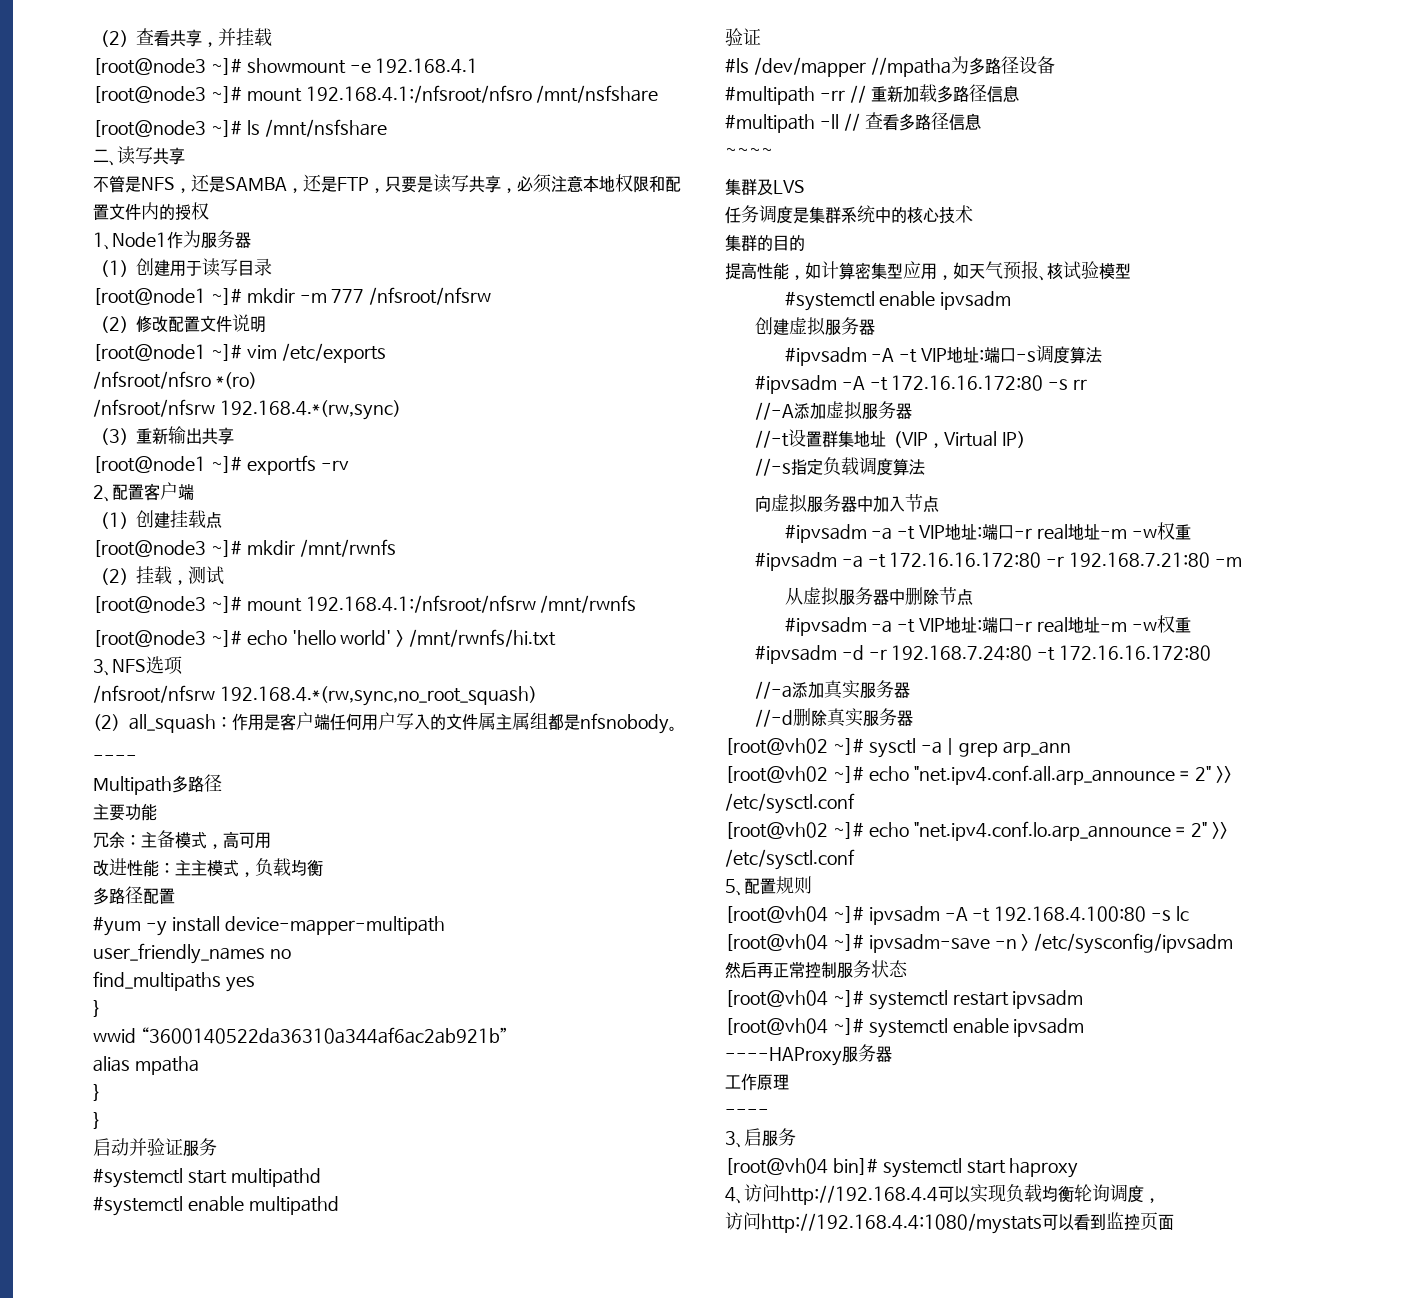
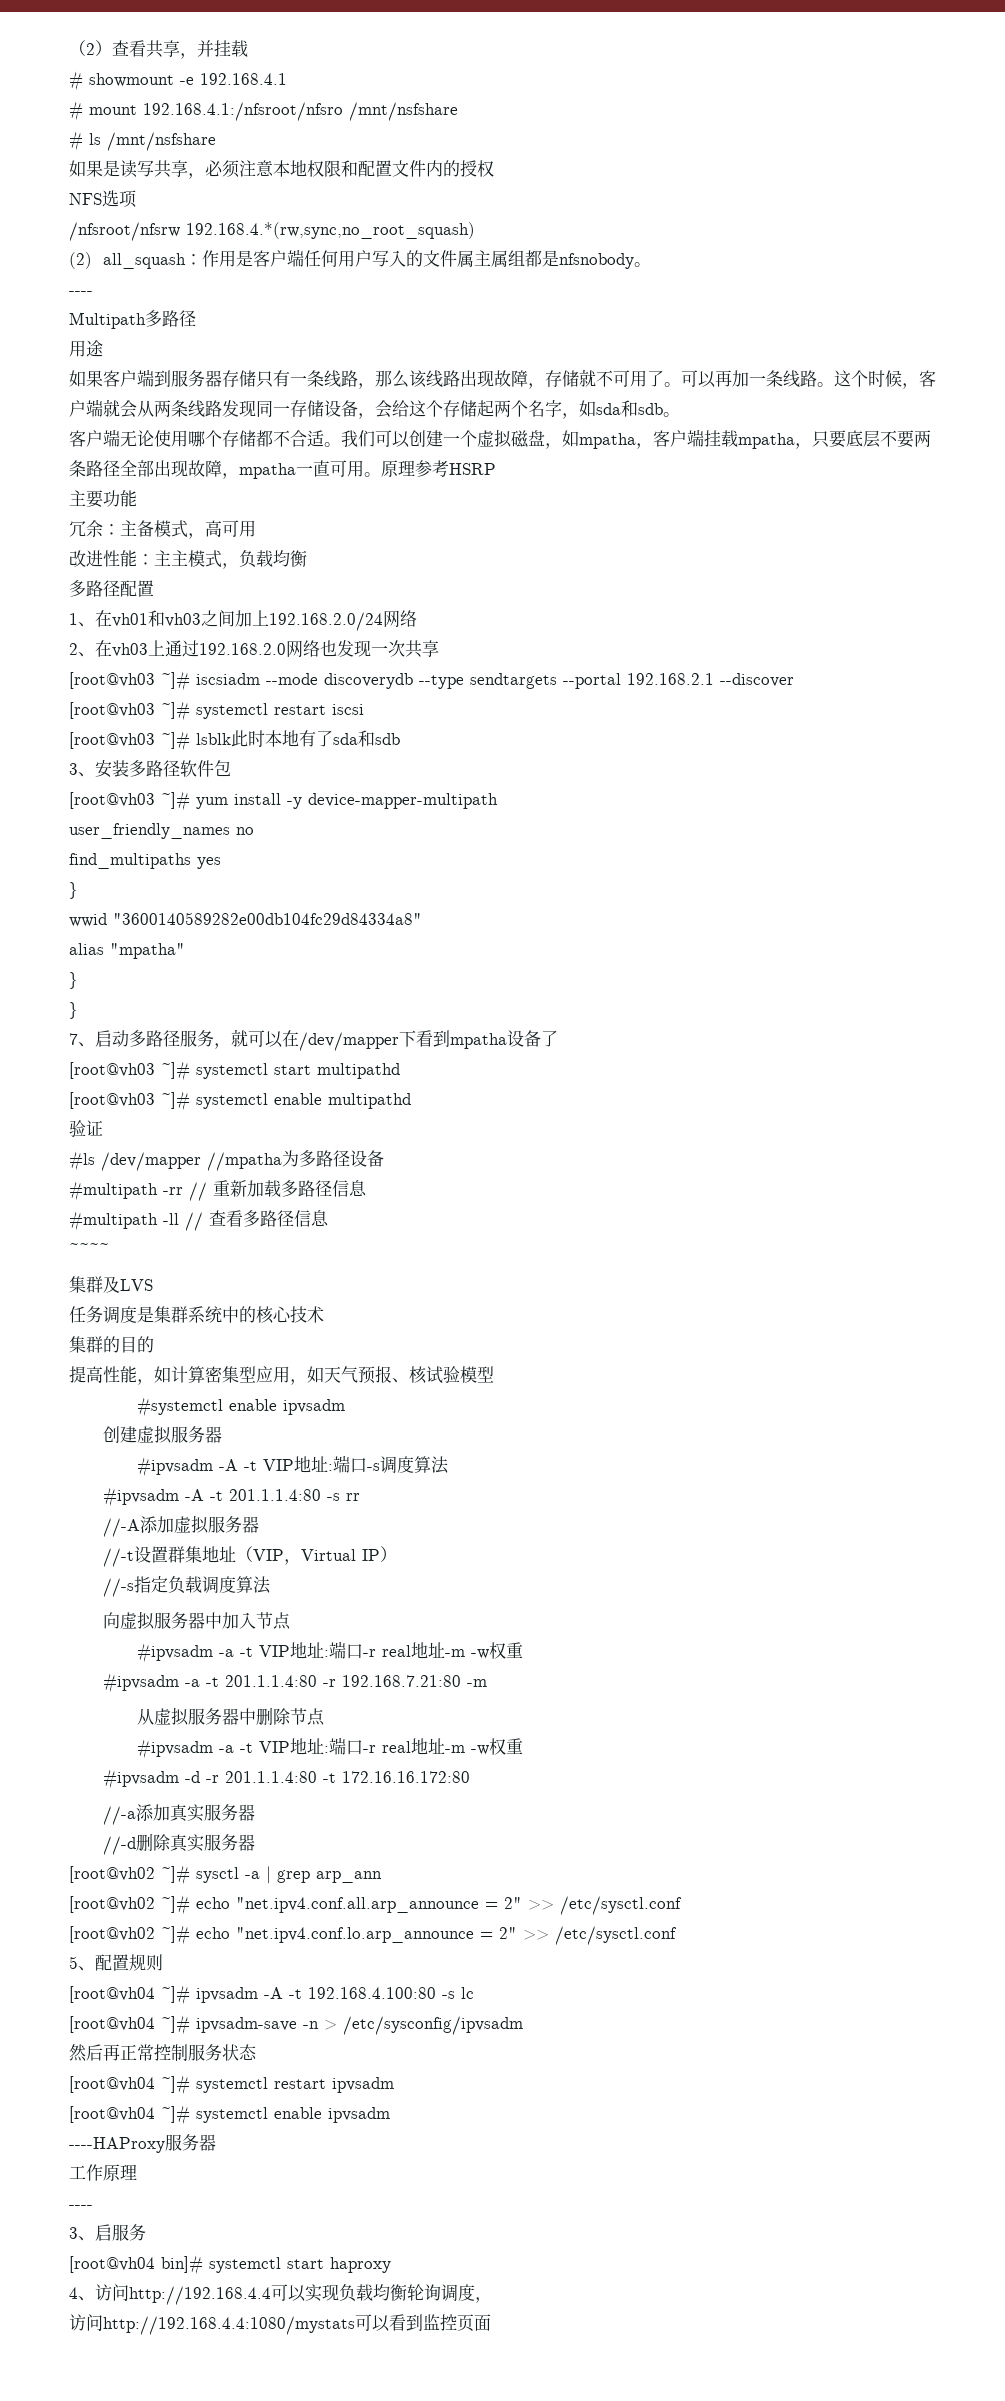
[93,58,242,75] [root@node3 ~]# -> [69,71,83,91] #
[93,86,242,103] [root@node3 ~]# -> [69,101,83,121] #
[93,120,242,137] [root@node3 ~]# -> [69,131,83,151] #
[93,146,185,166] [93,174,417,193] 二、读写共享 // 不管是NFS，还是SAMBA，还是FTP，只要 -> [69,160,103,177] 如果
[93,230,251,250] [93,258,272,277] [93,287,492,305] [93,314,266,333] [93,343,386,363] [93,371,257,389] [93,399,401,420] [93,426,234,445] [93,455,349,475] [93,482,194,502] [93,510,222,529] [93,539,396,557] [93,566,224,585] [93,595,637,613] [93,629,557,647] [93,659,112,676] 1、Node1作为服务器 // （1）创建用于读写目录 // [root@node1 ~]# mkdir -m 777 /nfsroot/nfsrw // （2）修改配置文件说明 // [root@node1 ~]# vim /etc/exports // /nfsroot/nfsro *(ro) // /nfsroot/nfsrw 192.168.4.*(rw,sync) // （3）重新输出共享 // [root@node1 ~]# exportfs -rv // 2、配置客户端 // （1）创建挂载点 // [root@node3 ~]# mkdir /mnt/rwnfs // （2）挂载，测试 // [root@node3 ~]# mount 192.168.4.1:/nfsroot/nfsrw /mnt/rwnfs // [root@node3 ~]# echo 'hello world' > /mnt/rwnfs/hi.txt // 3、 -> (494, 168) none
(222, 783) none -> [69,340,103,357] [69,369,936,389] [69,399,680,419] [69,429,931,449] [69,460,496,479] // 用途 // 如果客户端到服务器存储只有一条线路，那么该线路出现故障，存储就不可用了。可以再加一条线路。这个时候，客户端就会从两条线路发现同一存储设备，会给这个存储起两个名字，如sda和sdb。 // 客户端无论使用哪个存储都不合适。我们可以创建一个虚拟磁盘，如mpatha，客户端挂载mpatha，只要底层不要两条路径全部出现故障，mpatha一直可用。原理参考HSRP
[93,916,220,936] #yum -y install -> [69,610,417,631] [69,640,439,658] [69,671,794,691] [69,701,364,721] [69,730,400,751] [69,760,231,778] [69,791,302,811] 1、在vh01和vh03之间加上192.168.2.0/24网络 // 2、在vh03上通过192.168.2.0网络也发现一次共享 // [root@vh03 ~]# iscsiadm --mode discoverydb --type sendtargets --portal 192.168.2.1 --discover // [root@vh03 ~]# systemctl restart iscsi // [root@vh03 ~]# lsblk此时本地有了sda和sdb // 3、安装多路径软件包 // [root@vh03 ~]# yum install -y
[140,1027,508,1044] “3600140522da36310a344af6ac2ab921b” -> [113,912,422,925] "3600140589282e00db104fc29d84334a8"
[134,1056,199,1075] mpatha -> [110,943,185,959] "mpatha"
[93,1138,217,1156] [93,1168,183,1188] 启动并验证服务 // #systemctl -> [69,1029,558,1051] [69,1061,268,1081] 7、启动多路径服务，就可以在/dev/mapper下看到mpatha设备了 // [root@vh03 ~]# systemctl
[93,1196,183,1216] #systemctl -> [69,1091,268,1111] [root@vh03 ~]# systemctl
[891,375,1044,391] 172.16.16.172:80 -> [228,1489,321,1501] 201.1.1.4:80
[889,552,1042,568] 172.16.16.172:80 -> [224,1675,317,1687] 201.1.1.4:80
[891,645,1033,661] 192.168.7.24:80 -> [224,1771,317,1783] 201.1.1.4:80

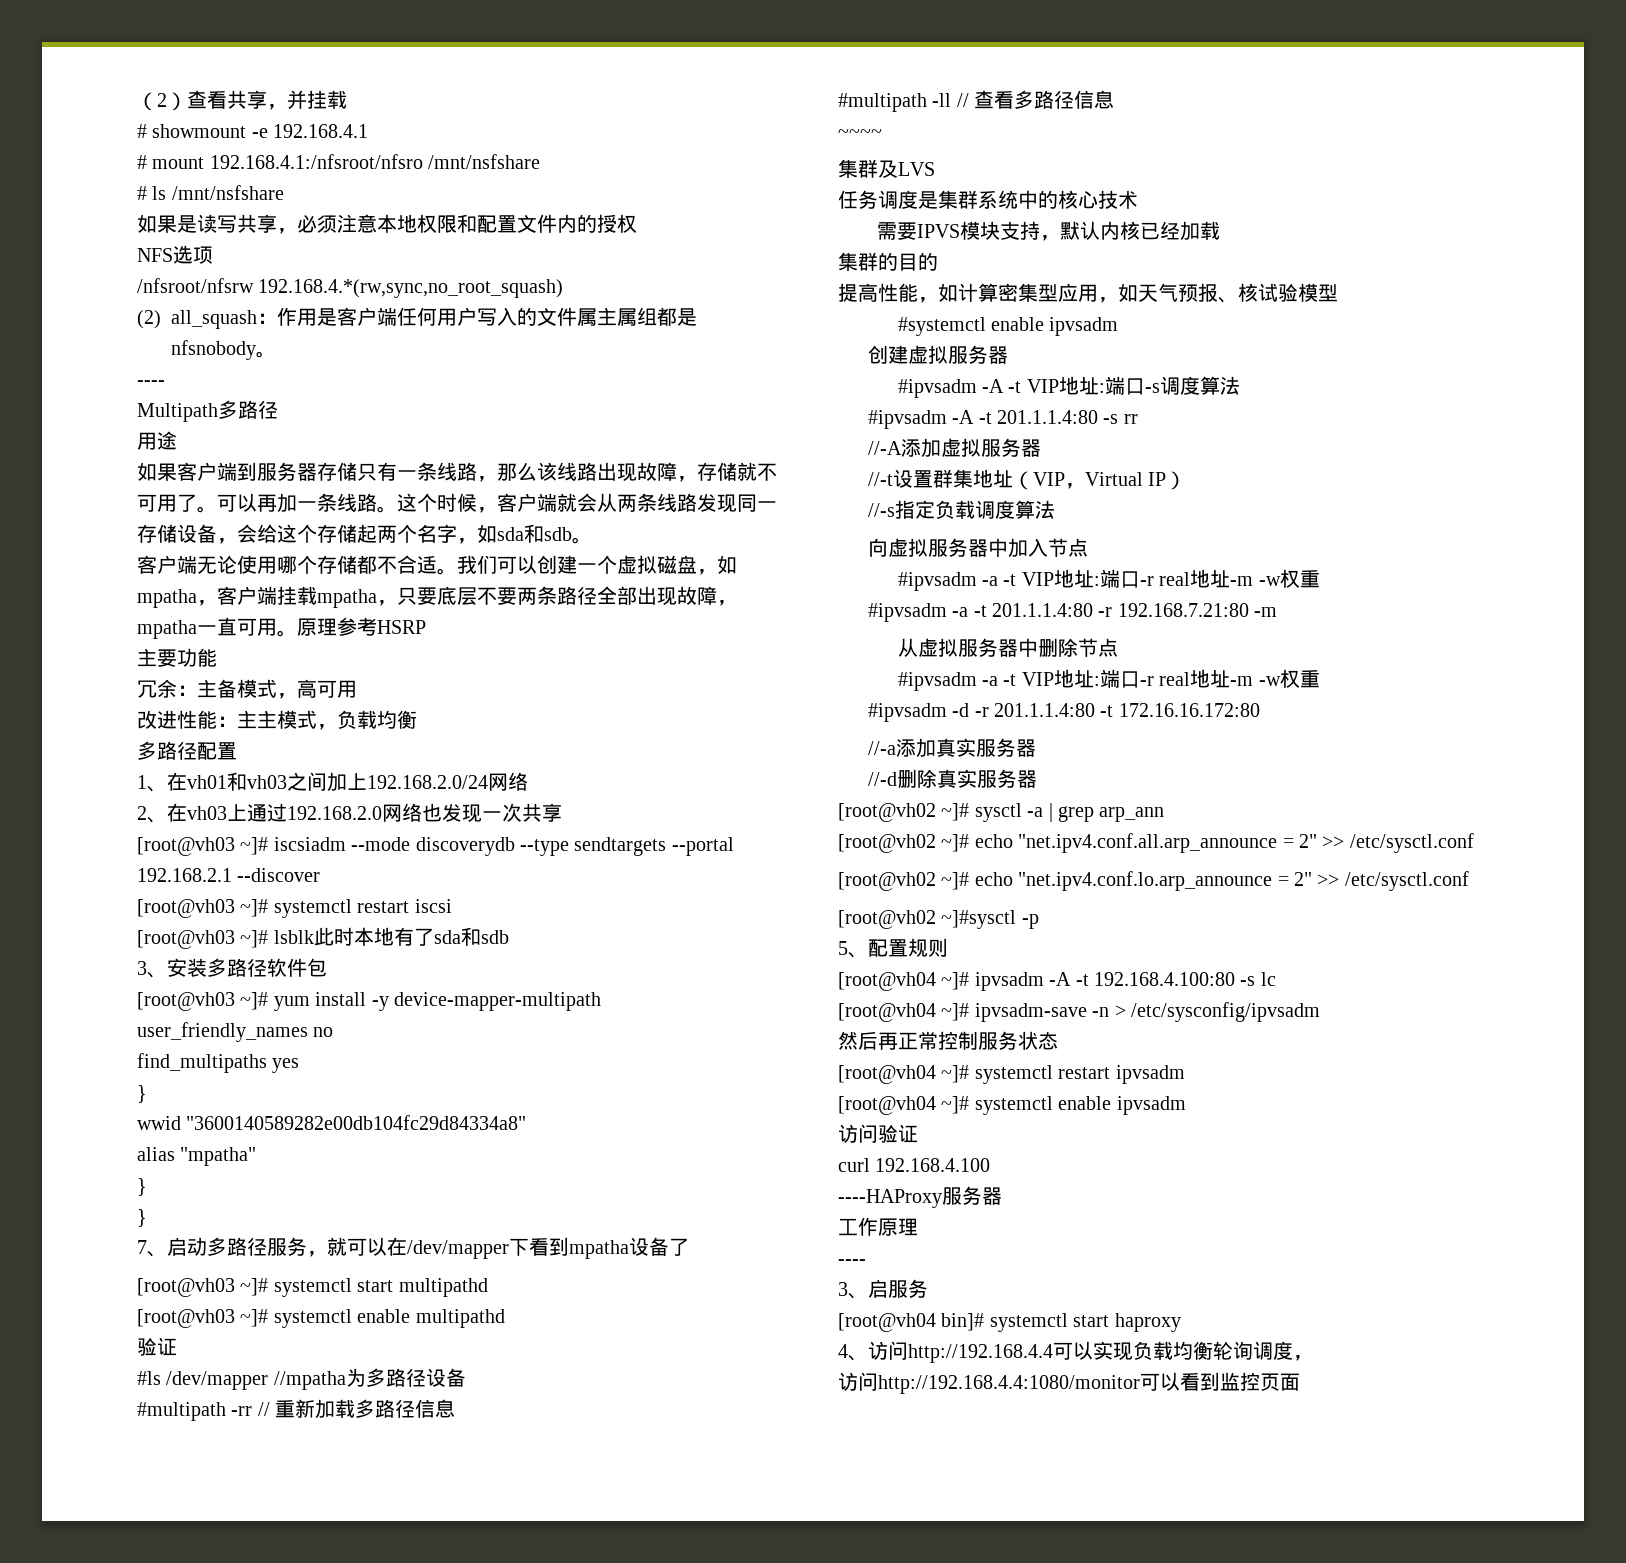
(324, 1314) none -> [876,221,1220,241] // 需要IPVS模块支持，默认内核已经加载
(677, 1935) none -> [838,910,1039,929] // [root@vh02 ~]#sysctl -p
(390, 2115) none -> [838,1124,918,1143] [838,1158,991,1172] // 访问验证 // curl 192.168.4.100
[103,2316,355,2335] http://192.168.4.4:1080/mystats -> [878,1375,1140,1394] http://192.168.4.4:1080/monitor

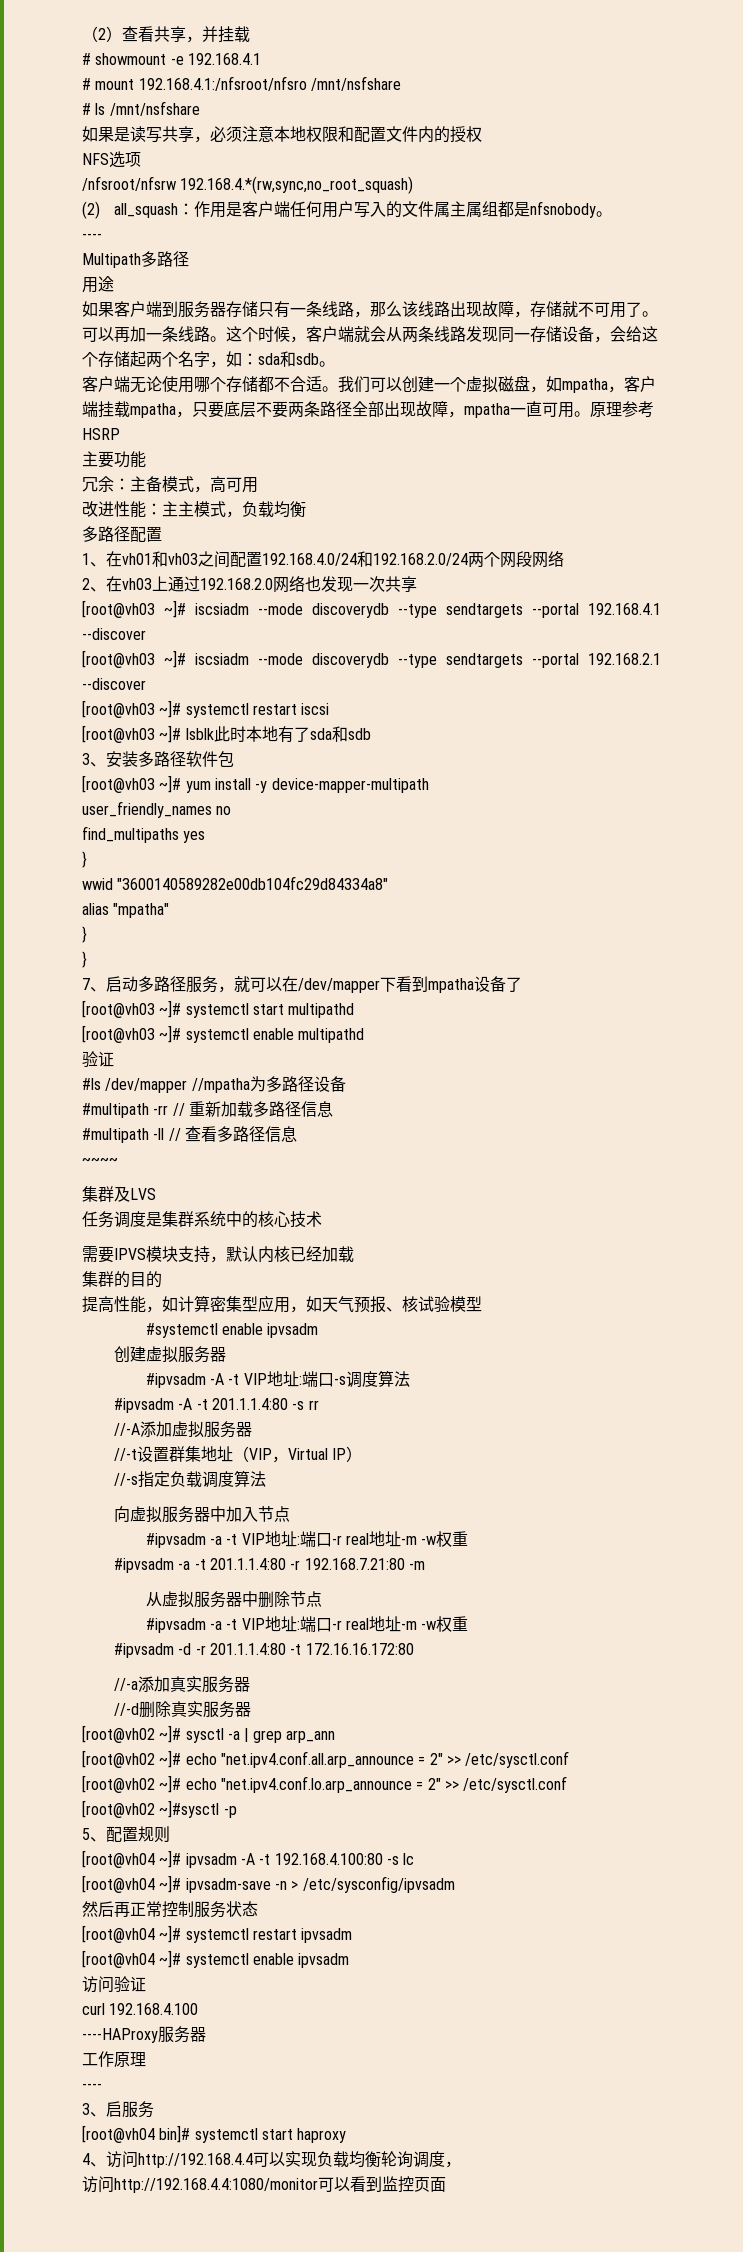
(497, 533) none -> [242,353,258,365] ：
[327,772,488,792] 加上192.168.2.0/24 -> [230,551,532,568] 配置192.168.4.0/24和192.168.2.0/24两个网段
(562, 812) none -> [82,600,661,618] [82,628,146,640] // [root@vh03 ~]# iscsiadm --mode discoverydb --type sendtargets --portal 192.168.4.1 --discover

